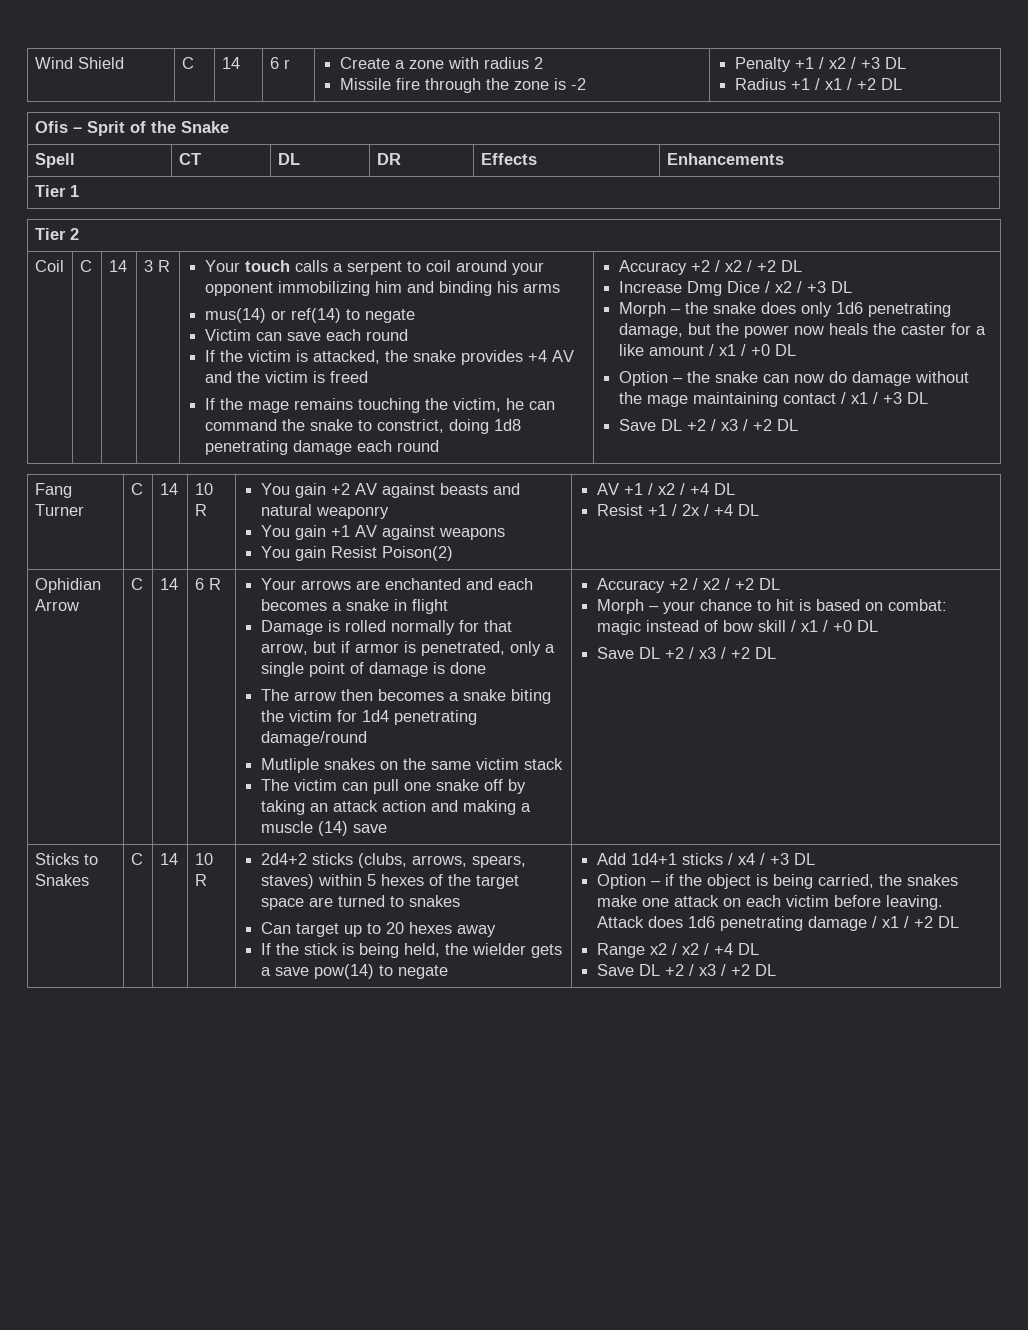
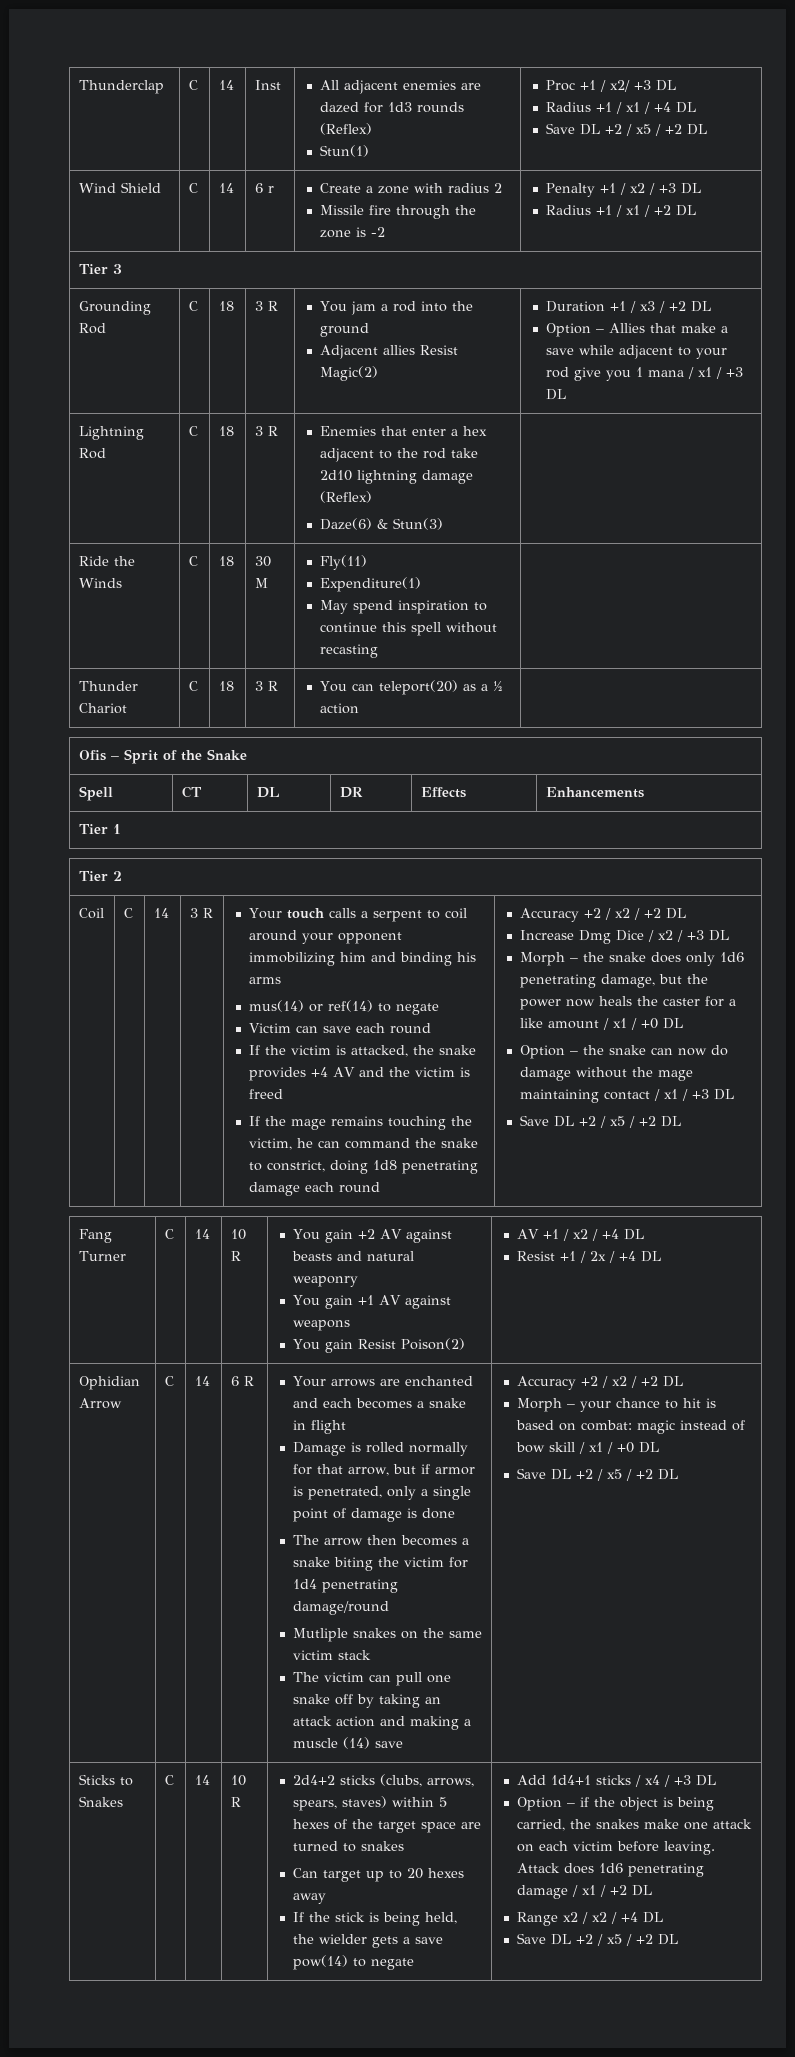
(34, 63) none -> [78,80,164,94] [188,80,198,90] [218,80,234,90] [254,80,281,90] [319,80,481,94] [319,102,464,113] [319,123,372,135] [319,145,369,157] [545,80,676,92] [545,102,696,114] [545,123,707,136] Thunderclap | C | 14 | Inst | All adjacent enemies are dazed for 1d3 rounds (Reflex) // Stun(1) | Proc +1 / x2/ +3 DL // Radius +1 / x1 / +4 DL // Save DL +2 / x5 / +2 DL //
(903, 84) none -> [78,264,122,274] [78,301,151,315] [78,323,106,334] [188,301,198,311] [218,301,234,311] [254,301,278,311] [319,301,473,315] [319,323,369,337] [319,345,458,359] [319,366,378,381] [545,301,711,313] [545,323,728,337] [545,345,727,359] [545,367,743,381] [545,389,566,400] [78,426,144,440] [78,448,106,459] [188,426,198,436] [218,426,234,436] [254,426,278,436] [319,426,487,436] [319,448,478,462] [319,470,473,484] [319,491,372,503] [319,518,443,530] [78,556,135,566] [78,578,122,588] [188,556,198,566] [218,556,234,566] [254,556,271,567] [254,578,268,588] [319,555,367,570] [319,577,421,592] [319,600,487,614] [319,622,497,636] [319,644,378,658] [78,681,138,691] [78,703,127,714] [188,681,198,691] [218,681,234,691] [254,681,278,691] [319,680,503,695] [319,703,359,714] // Tier 3 // Grounding Rod | C | 18 | 3 R | You jam a rod into the ground // Adjacent allies Resist Magic(2) | Duration +1 / x3 / +2 DL // Option – Allies that make a save while adjacent to your rod give you 1 mana / x1 / +3 DL // Lightning Rod | C | 18 | 3 R | Enemies that enter a hex adjacent to the rod take 2d10 lightning damage (Reflex) // Daze(6) & Stun(3) | // Ride the Winds | C | 18 | 30 M | Fly(11) // Expenditure(1) // May spend inspiration to continue this spell without recasting | // Thunder Chariot | C | 18 | 3 R | You can teleport(20) as a ½ action |
[721,419,739,431] x3 -> [609,1116,625,1126] x5
[699,647,717,659] x3 -> [606,1469,622,1479] x5
[699,964,717,976] x3 -> [606,1934,622,1944] x5

